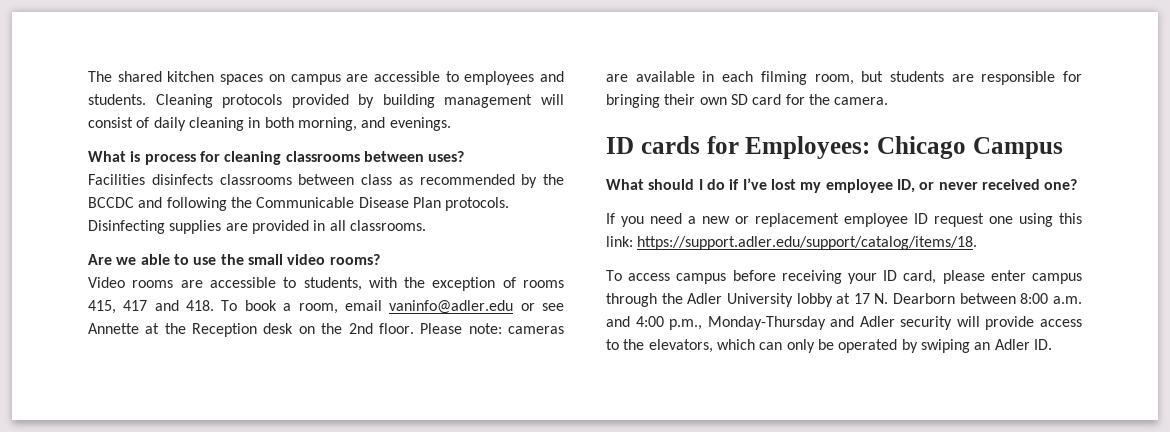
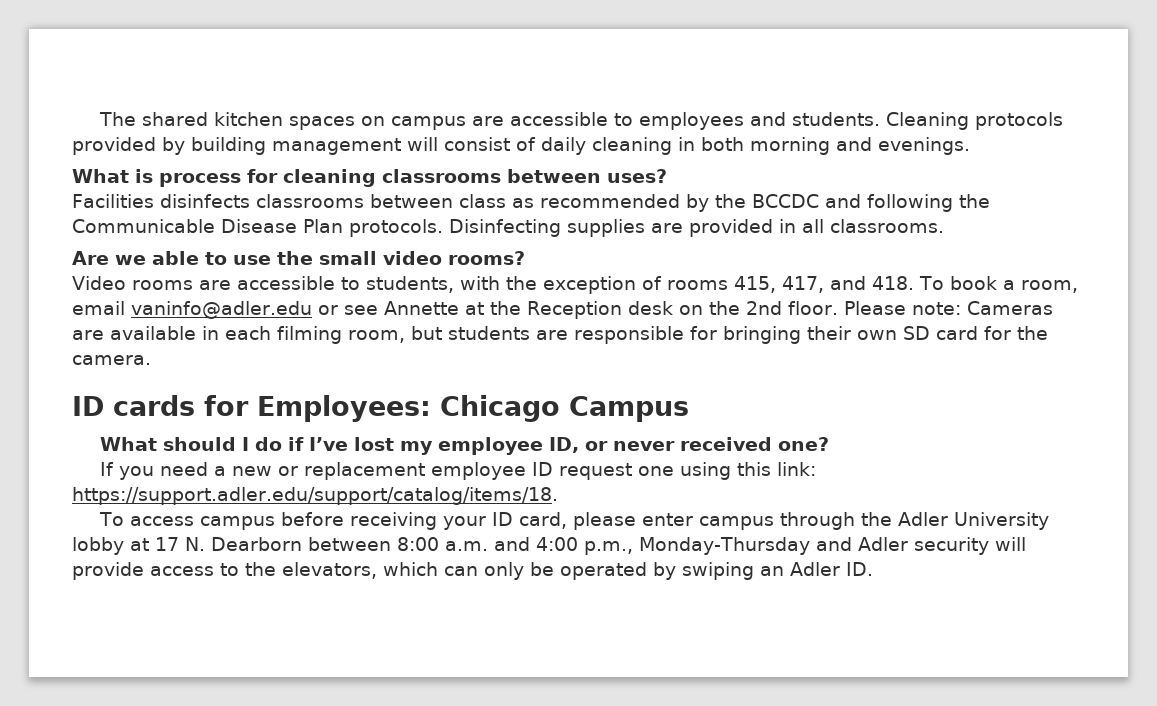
[297,117,357,131] morning, -> [750,137,830,155] morning
[123,300,148,311] 417 -> [782,276,824,293] 417,
[508,326,564,334] cameras -> [966,301,1053,315] Cameras

